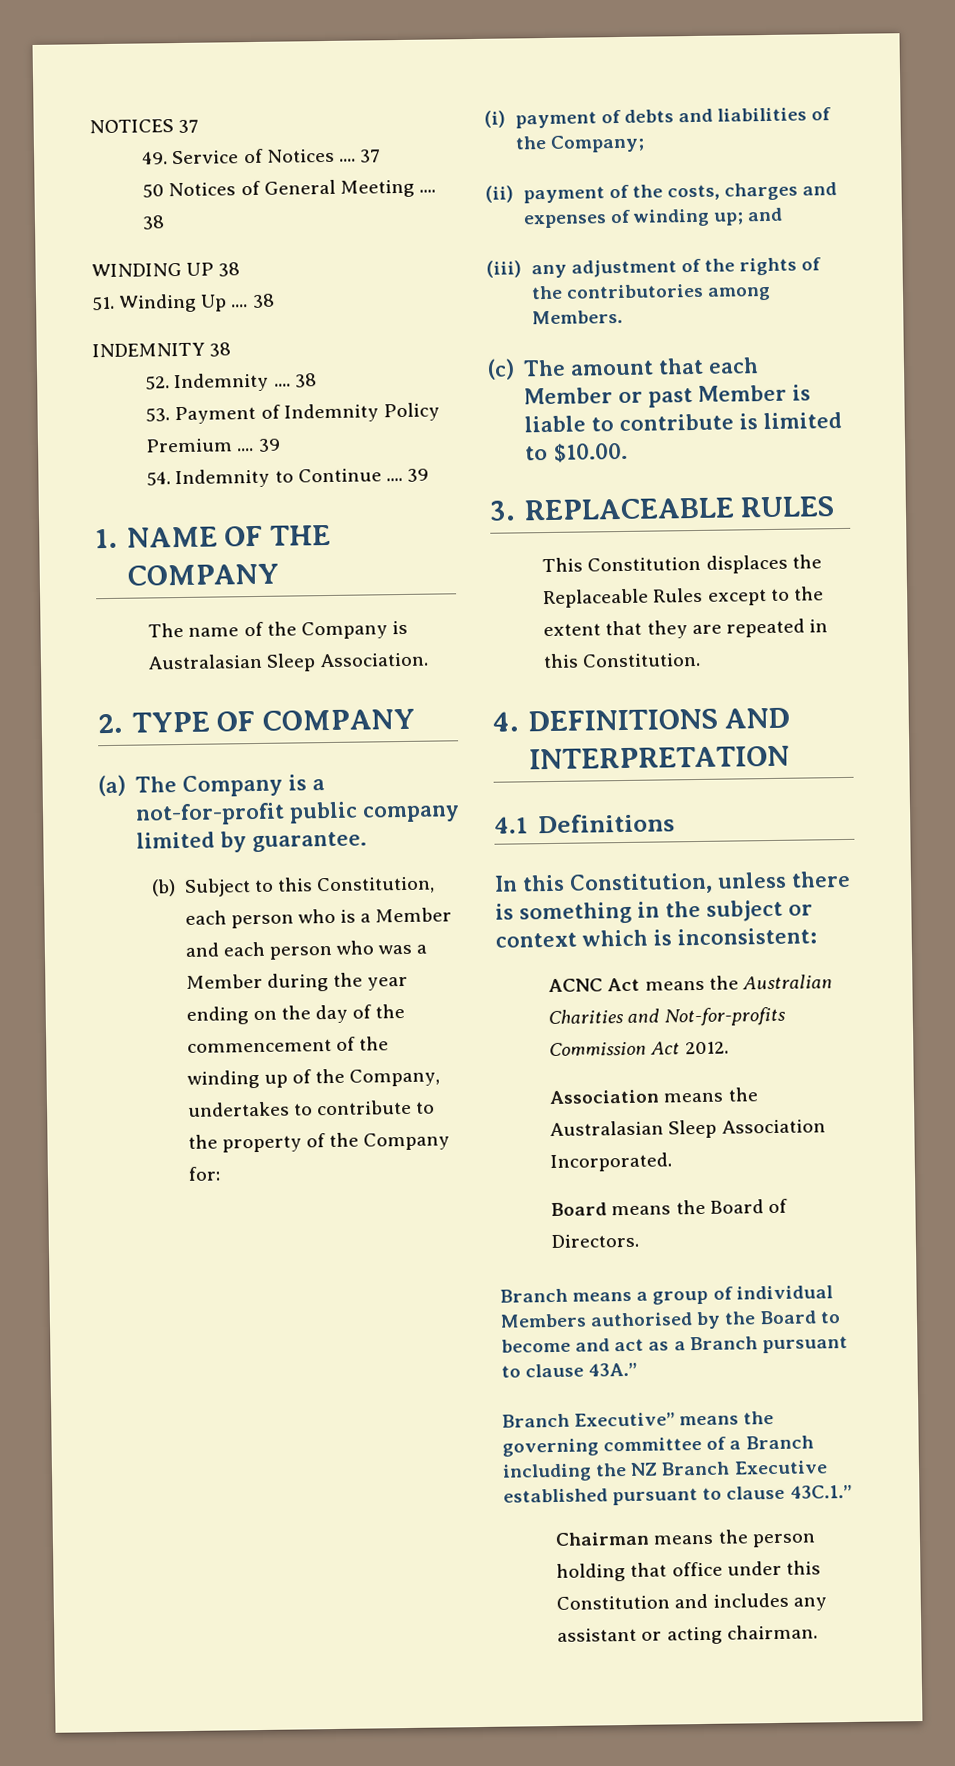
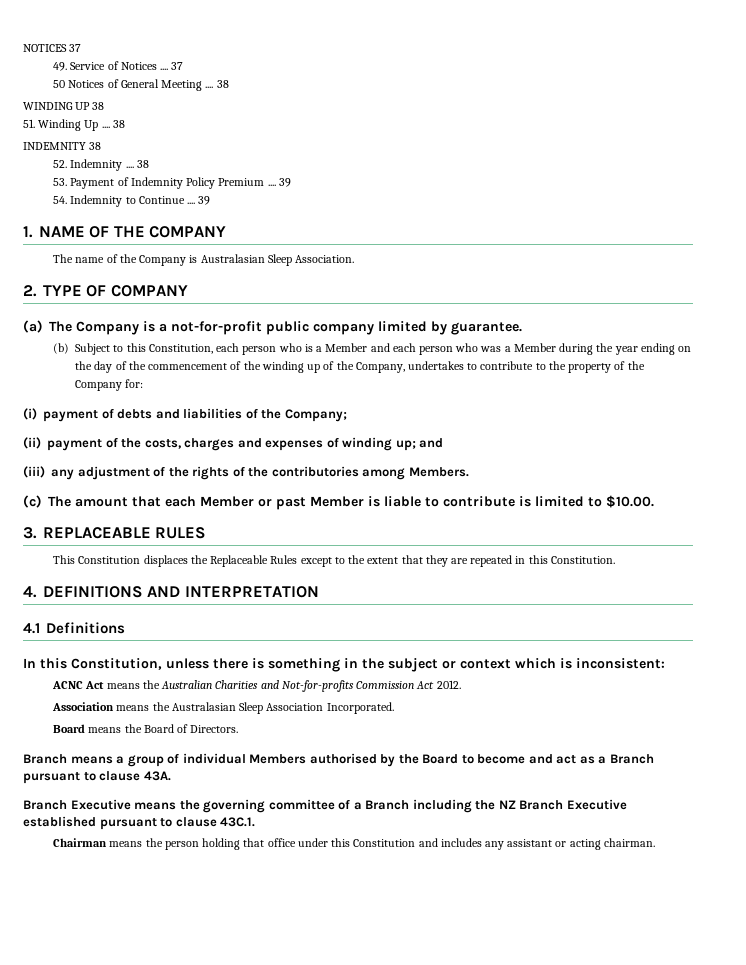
[588,1362,638,1377] [502,1412,676,1428] 43A.” // Branch Executive” -> [143,771,171,781] [23,799,131,810] 43A. // Branch Executive
[789,1484,852,1499] 43C.1.” -> [220,817,256,827] 43C.1.

